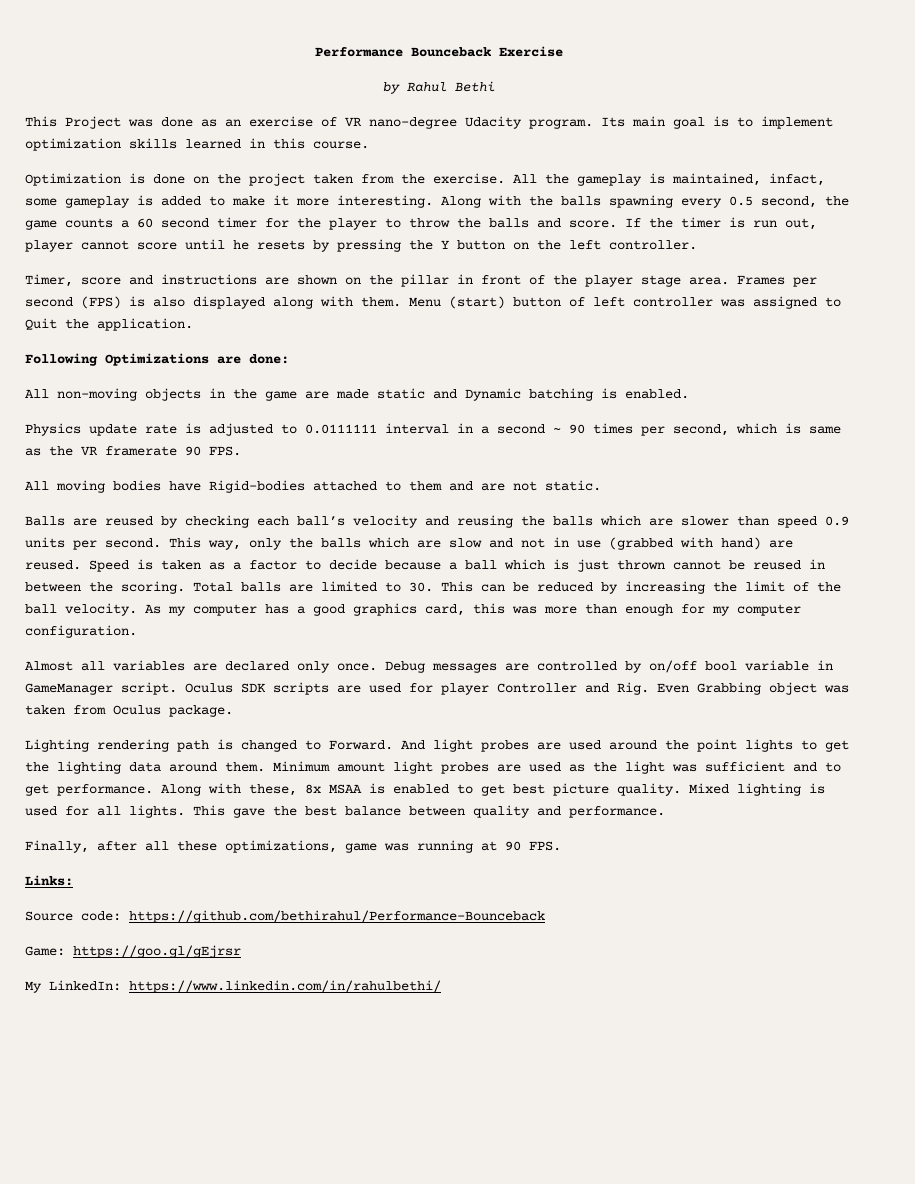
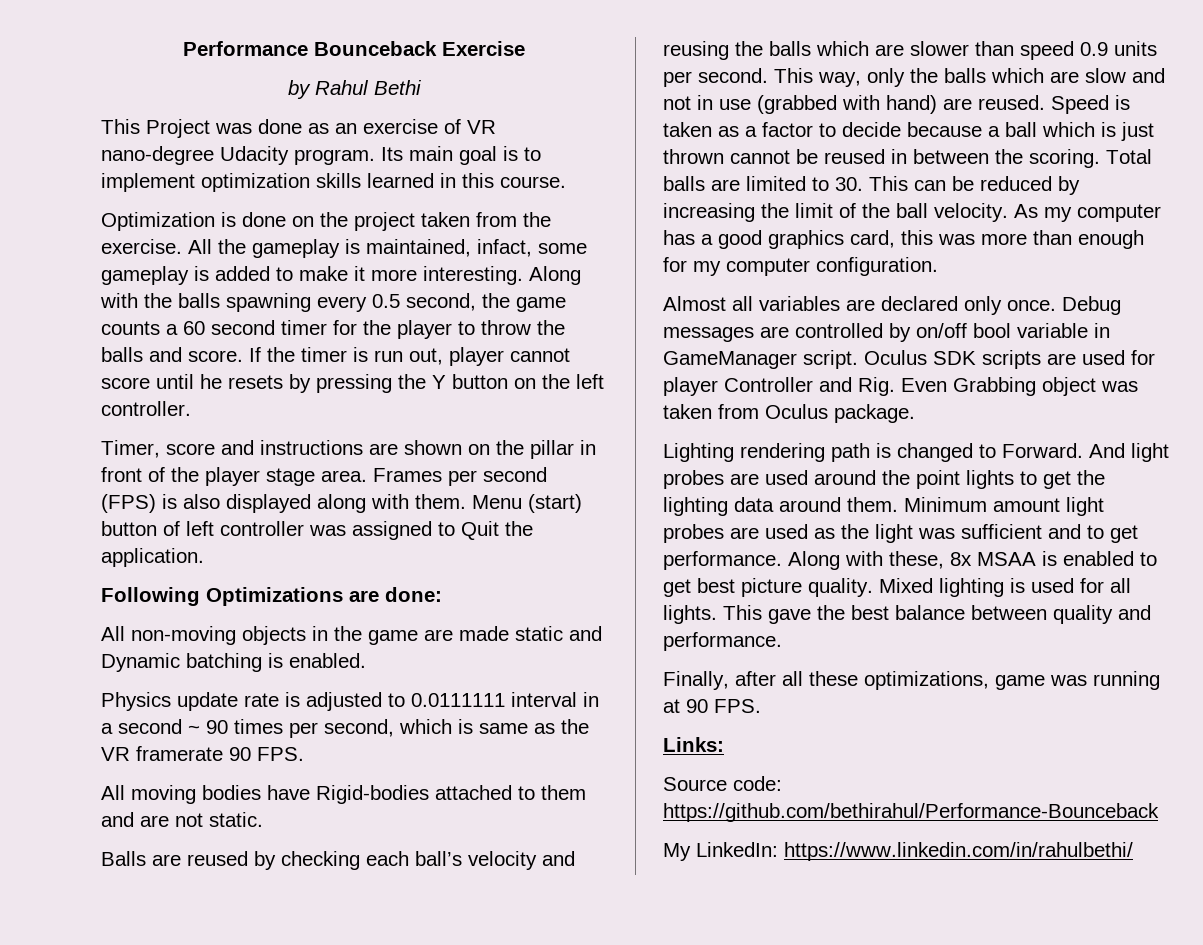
[25,945,241,958] // Game: https://goo.gl/gEjrsr -> (1159, 812) none

